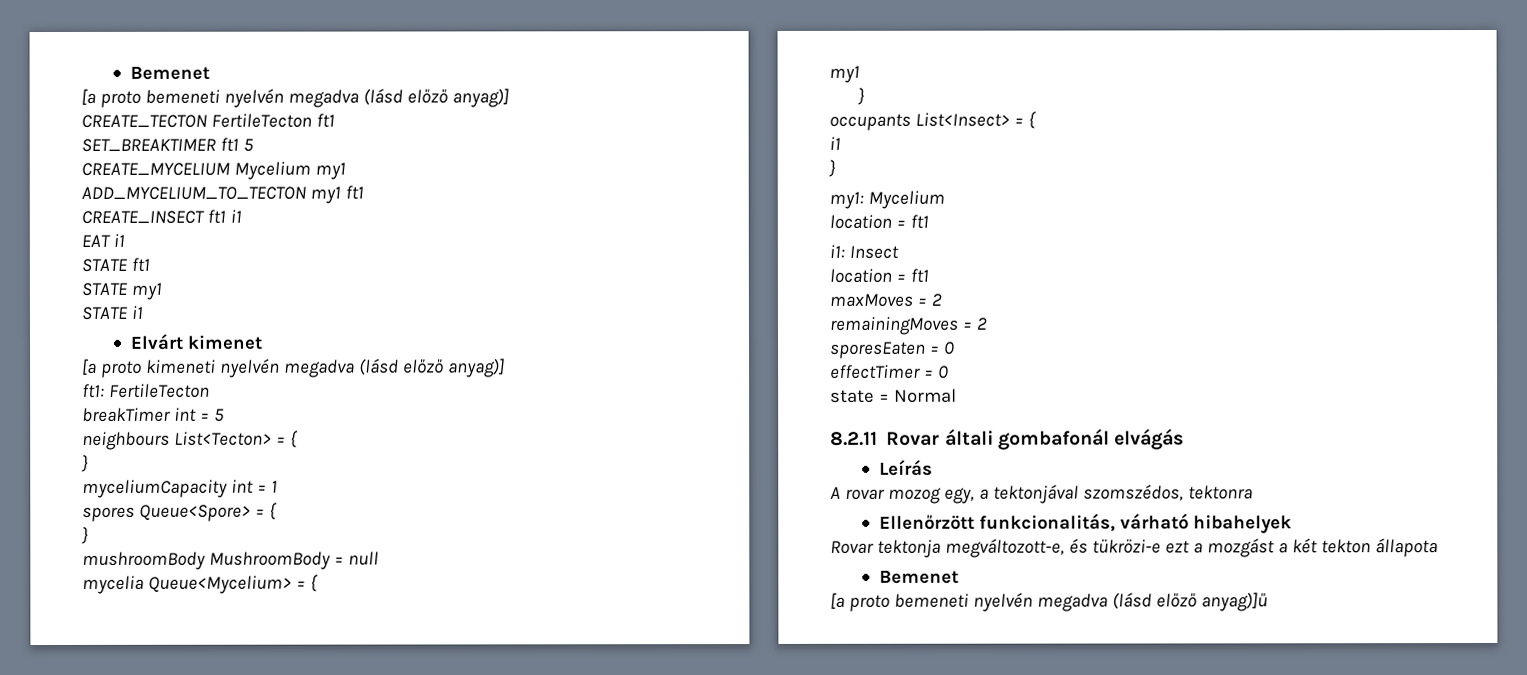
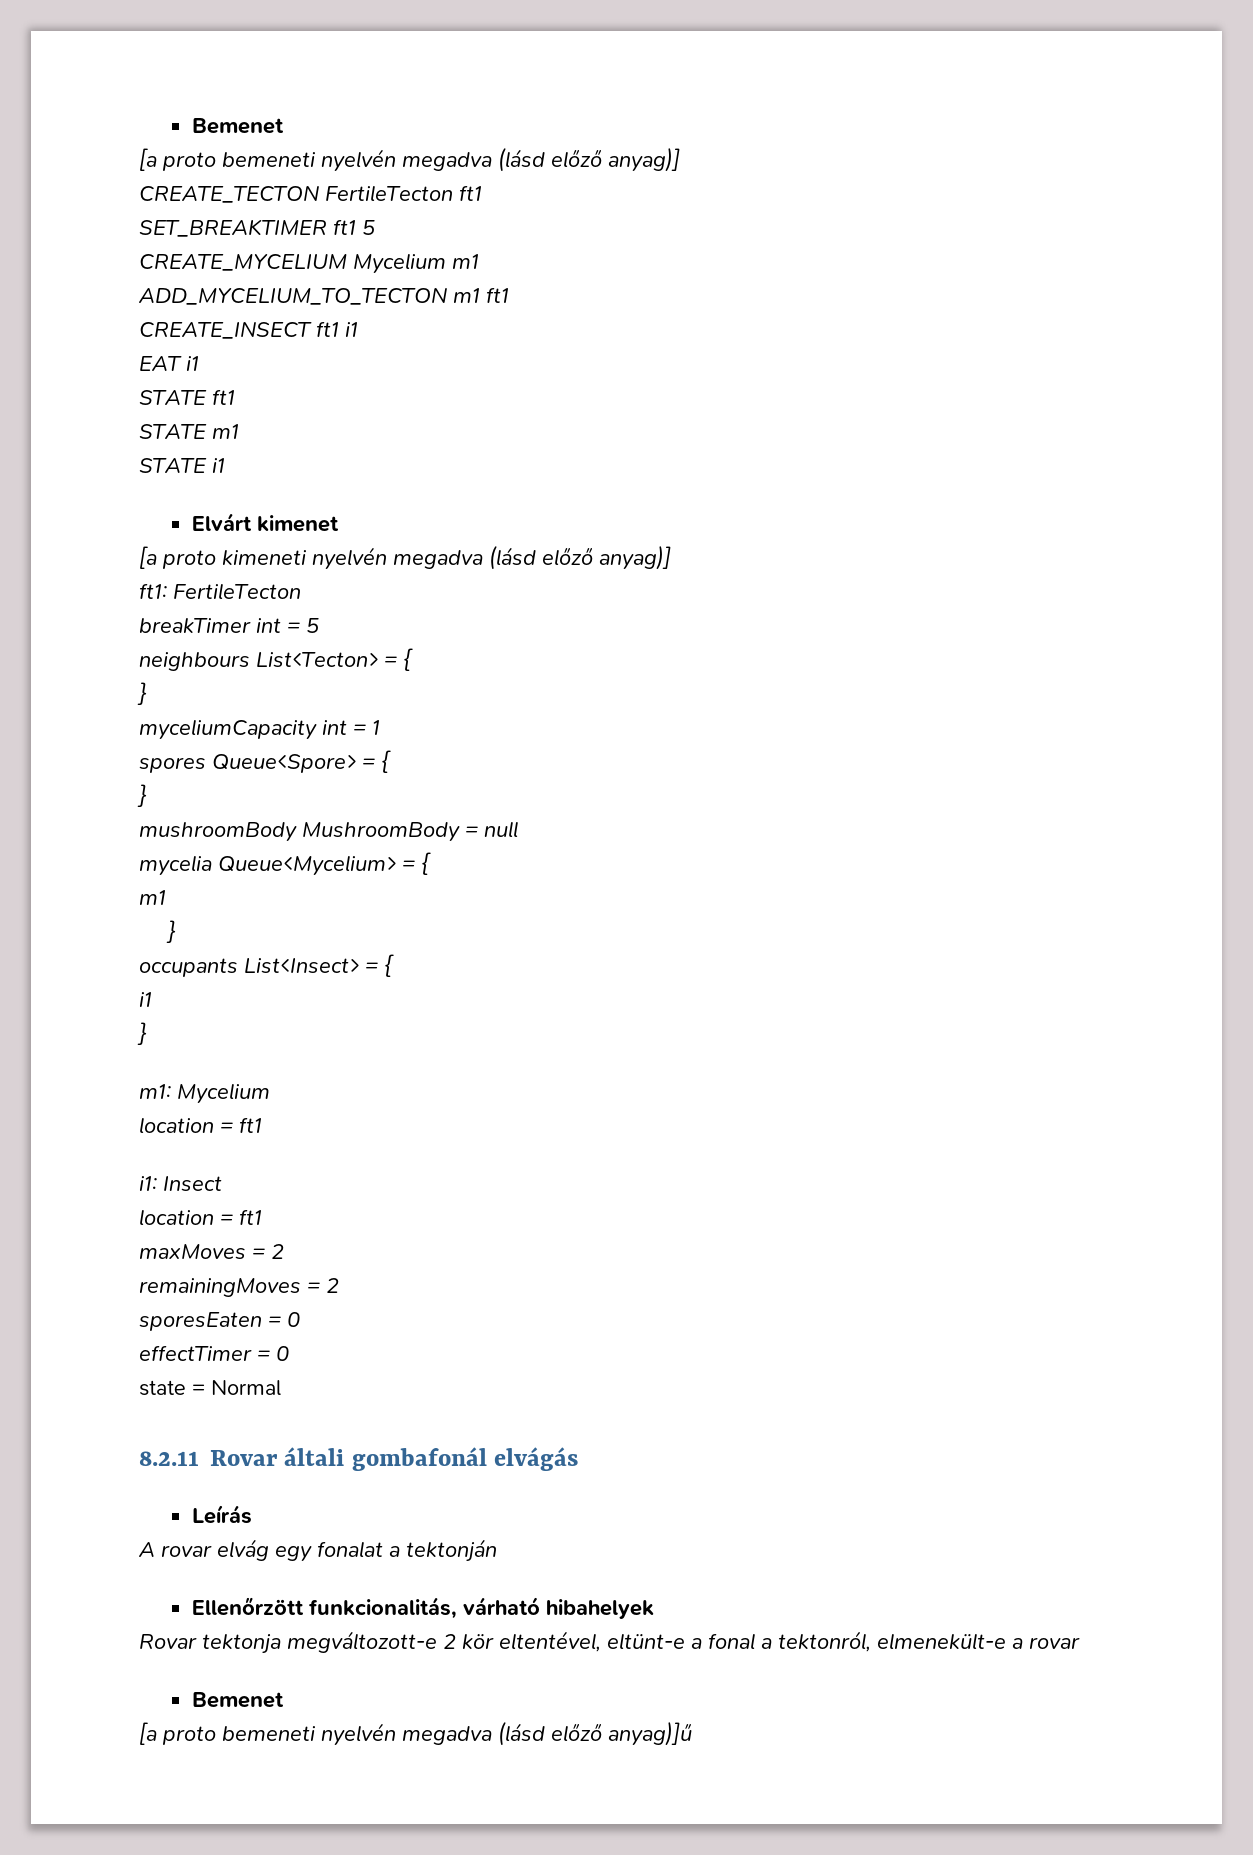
[314,162,346,180] my1 -> [452,254,479,269] m1
[309,186,341,204] my1 -> [453,288,480,303] m1
[130,282,162,300] my1 -> [212,424,239,439] m1
[829,65,860,83] my1 -> [139,890,166,905] m1
[829,191,864,209] my1: -> [139,1084,171,1099] m1:
[887,484,1253,504] mozog egy, a tektonjával szomszédos, tektonra -> [217,1539,497,1562] elvág egy fonalat a tektonján
[944,538,1438,558] megváltozott-e, és tükrözi-e ezt a mozgást a két tekton állapota -> [287,1631,1080,1653] megváltozott-e 2 kör eltentével, eltünt-e a fonal a tektonról, elmenekült-e a rovar

